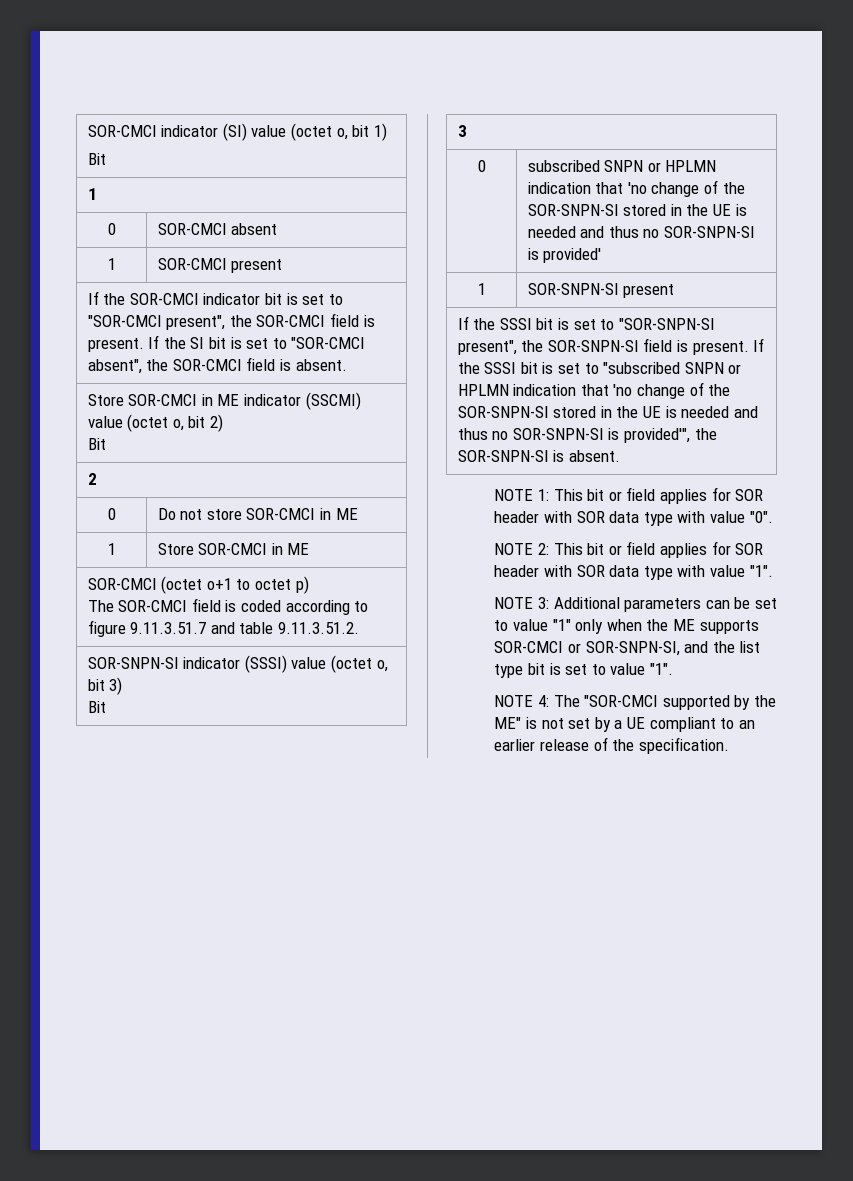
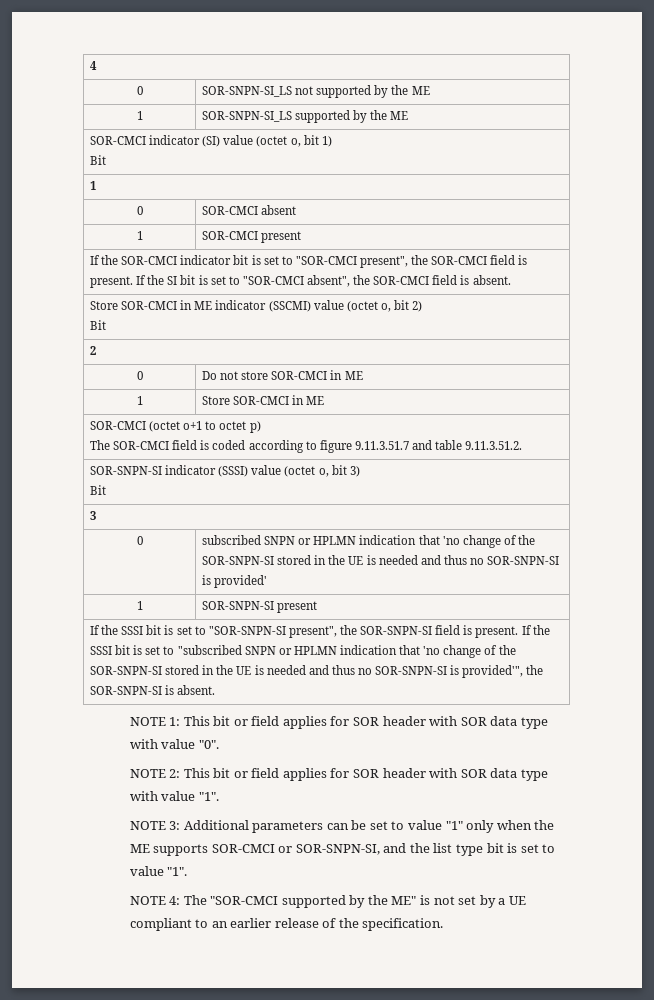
(87, 131) none -> [90,61,98,70] [136,86,143,95] [202,85,430,98] [136,111,143,120] [202,110,409,123] 4 // 0 | SOR-SNPN-SI_LS not supported by the ME // 1 | SOR-SNPN-SI_LS supported by the ME //

